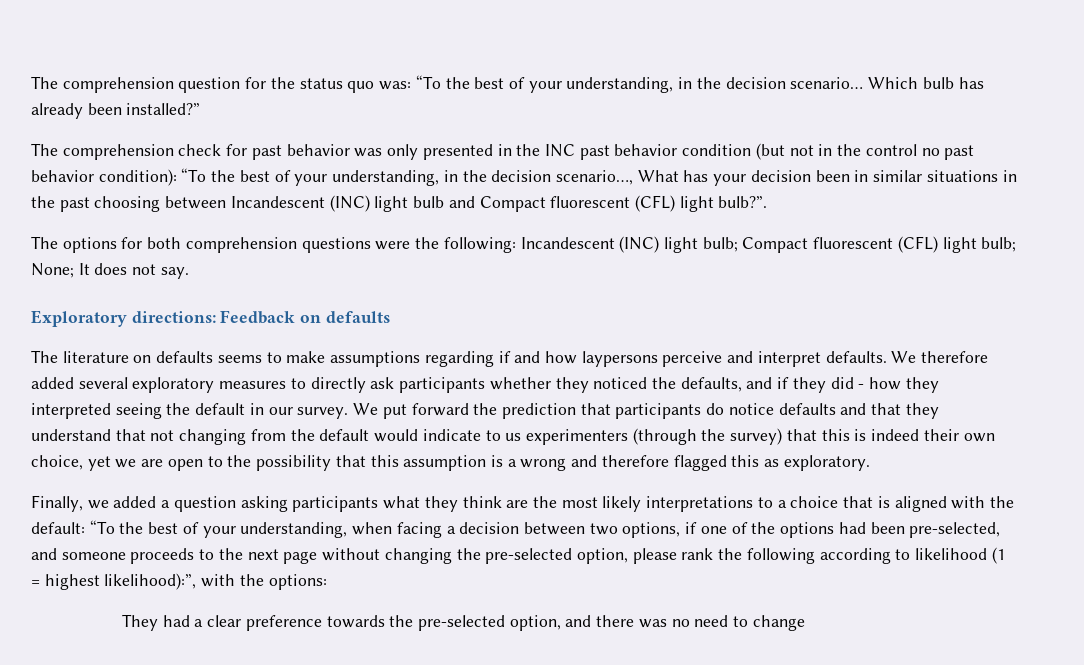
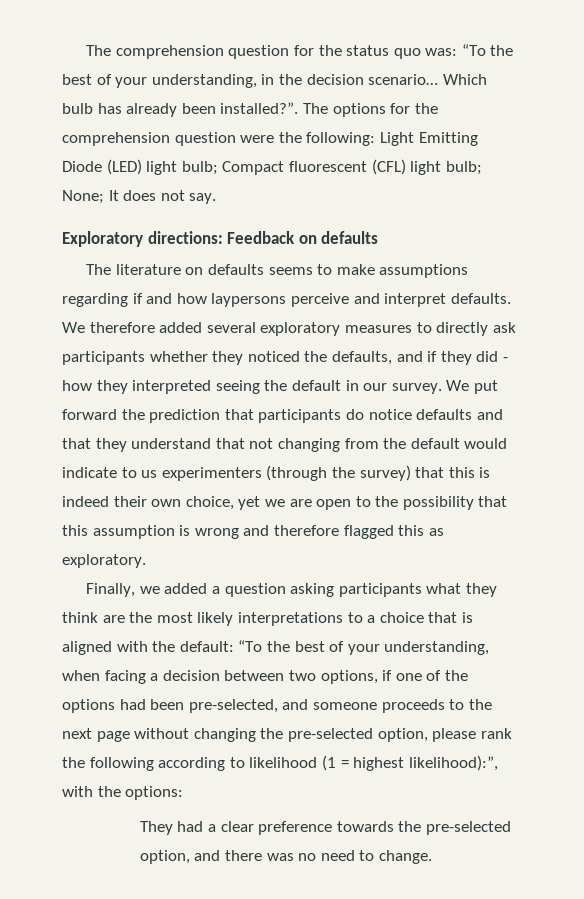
[126,103,201,115] [31,143,975,160] [31,168,1017,186] [31,195,768,212] [31,236,660,253] installed?” // The comprehension check for past behavior was only presented in the INC past behavior condition (but not in the control no past behavior condition): “To the best of your understanding, in the decision scenario…, What has your decision been in similar situations in the past choosing between Incandescent (INC) light bulb and Compact fluorescent (CFL) light bulb?”. // The options for both comprehension questions were the following: Incandescent (INC) -> [220,102,438,117] [62,132,478,146] [62,159,142,175] installed?”. The options for the comprehension question were the following: Light Emitting Diode (LED)
[507,459,517,467] a -> (191, 530) none
[752,615,805,631] change -> [378,850,432,864] change.

